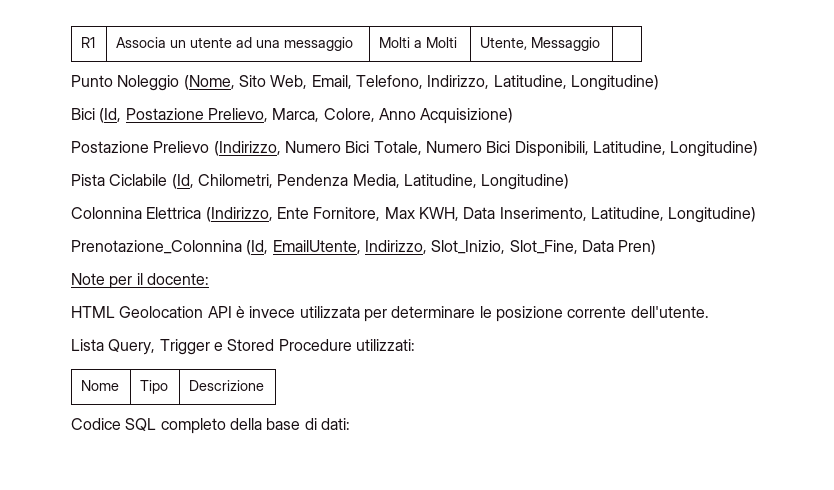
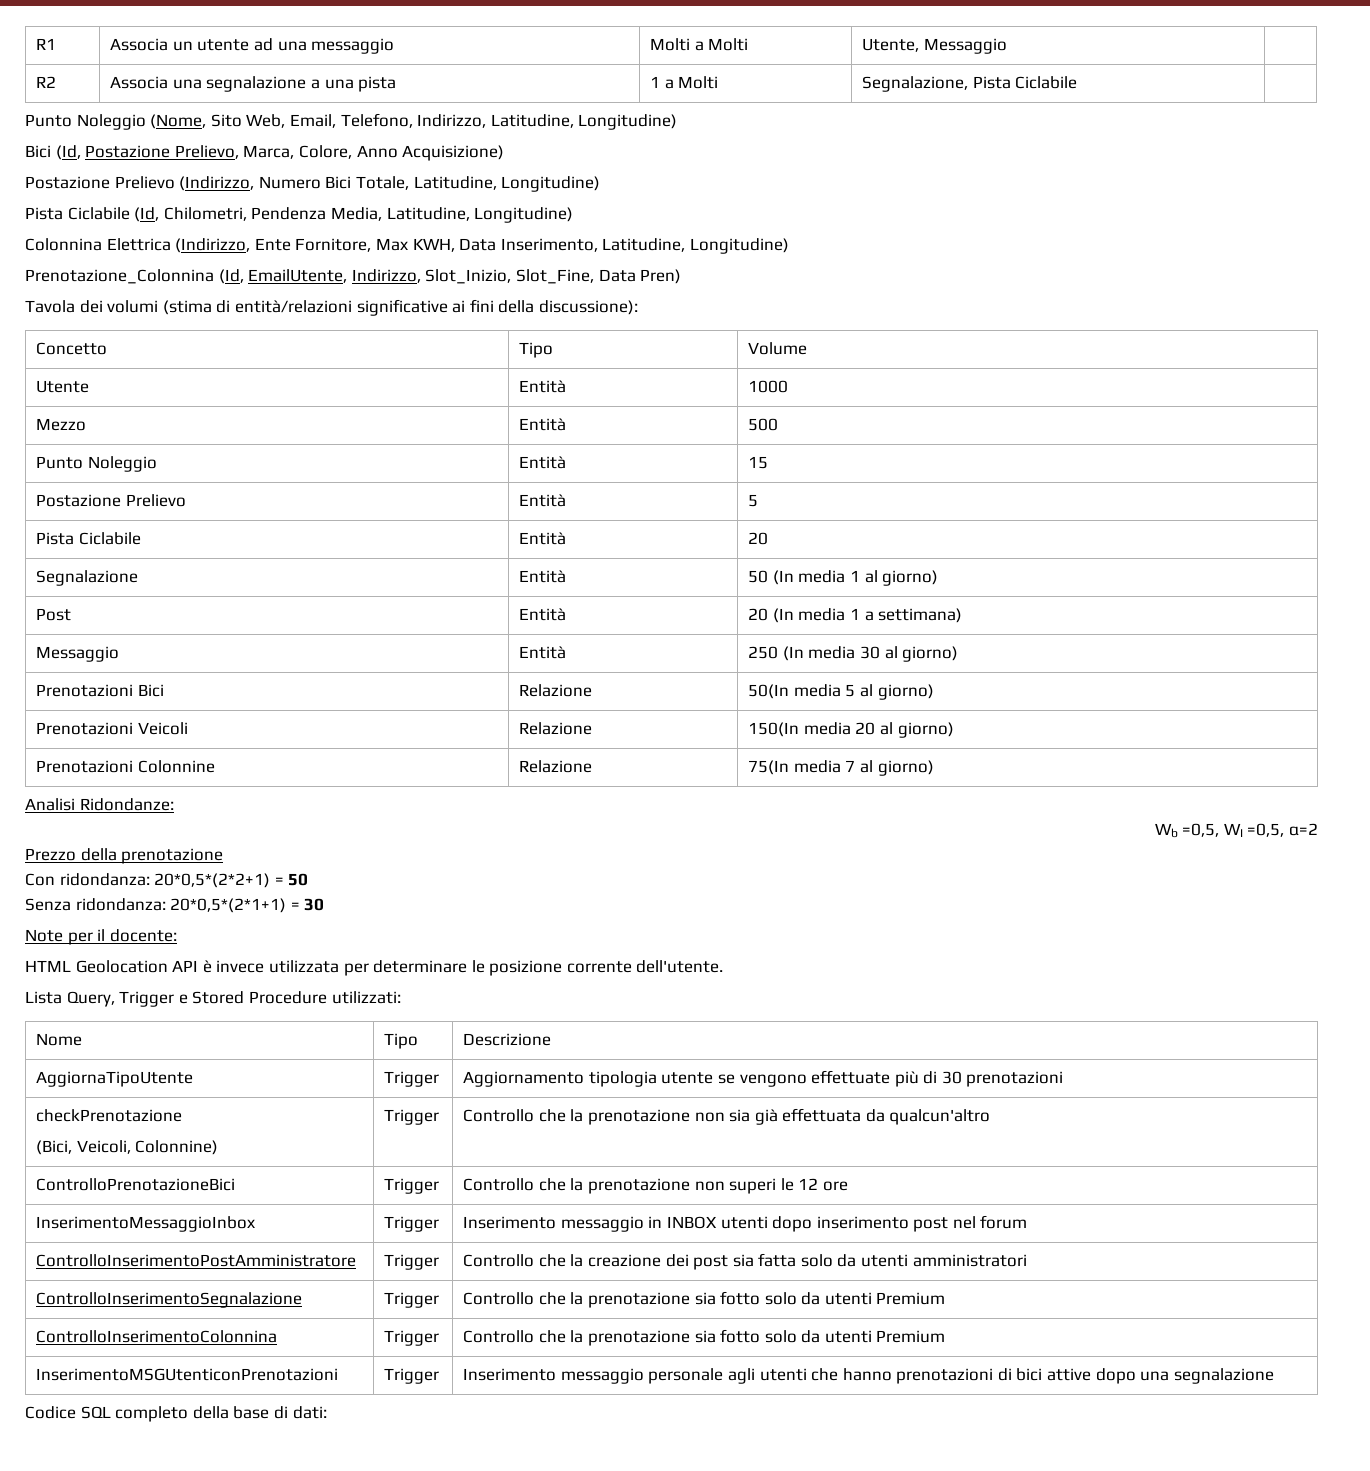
(601, 44) none -> [36,76,57,88] [110,76,397,92] [650,76,719,89] [862,76,1078,92] // R2 | Associa una segnalazione a una pista | 1 a Molti | Segnalazione, Pista Ciclabile |
[425,141,589,157] Numero Bici Disponibili, -> (409, 183) none
(657, 247) none -> [25,299,638,316] [36,342,108,355] [519,342,554,358] [748,342,808,355] [36,380,90,393] [519,380,567,393] [748,380,789,393] [36,418,87,431] [519,418,567,431] [748,418,779,431] [36,456,157,472] [519,456,567,469] [748,456,769,469] [36,494,186,507] [519,494,567,507] [748,494,759,507] [36,532,141,545] [519,532,567,545] [748,532,769,545] [36,570,139,586] [519,570,567,583] [748,570,939,586] [36,608,72,621] [519,608,567,621] [748,608,963,623] [36,646,120,662] [519,646,567,659] [748,646,959,662] [36,684,164,697] [519,684,593,697] [748,684,934,700] [36,722,188,735] [519,722,593,735] [748,722,954,738] [36,760,215,773] [519,760,593,773] [748,760,934,776] [25,798,174,811] [1154,823,1318,838] [25,848,224,864] [25,873,309,888] [25,898,325,913] // Tavola dei volumi (stima di entità/relazioni significative ai fini della discussione): // Concetto | Tipo | Volume // Utente | Entità | 1000 // Mezzo | Entità | 500 // Punto Noleggio | Entità | 15 // Postazione Prelievo | Entità | 5 // Pista Ciclabile | Entità | 20 // Segnalazione | Entità | 50 (In media 1 al giorno) // Post | Entità | 20 (In media 1 a settimana) // Messaggio | Entità | 250 (In media 30 al giorno) // Prenotazioni Bici | Relazione | 50(In media 5 al giorno) // Prenotazioni Veicoli | Relazione | 150(In media 20 al giorno) // Prenotazioni Colonnine | Relazione | 75(In media 7 al giorno) // Analisi Ridondanze: // Wb =0,5, WI =0,5, α=2 // Prezzo della prenotazione // Con ridondanza: 20*0,5*(2*2+1) = 50 // Senza ridondanza: 20*0,5*(2*1+1) = 30
(265, 385) none -> [36,1071,194,1087] [384,1071,440,1087] [463,1070,1064,1087] [36,1109,183,1122] [36,1140,219,1155] [384,1109,440,1125] [463,1108,991,1125] [36,1178,236,1191] [384,1178,440,1194] [463,1178,848,1194] [36,1216,256,1232] [384,1216,440,1232] [463,1215,1028,1232] [36,1254,357,1267] [384,1254,440,1270] [463,1253,1027,1270] [36,1292,303,1308] [384,1292,440,1308] [463,1291,946,1308] [36,1330,278,1343] [384,1330,440,1346] [463,1329,946,1346] [36,1368,339,1381] [384,1368,440,1384] [463,1368,1274,1384] // AggiornaTipoUtente | Trigger | Aggiornamento tipologia utente se vengono effettuate più di 30 prenotazioni // checkPrenotazione // (Bici, Veicoli, Colonnine) | Trigger | Controllo che la prenotazione non sia già effettuata da qualcun'altro // ControlloPrenotazioneBici | Trigger | Controllo che la prenotazione non superi le 12 ore // InserimentoMessaggioInbox | Trigger | Inserimento messaggio in INBOX utenti dopo inserimento post nel forum // ControlloInserimentoPostAmministratore | Trigger | Controllo che la creazione dei post sia fatta solo da utenti amministratori // ControlloInserimentoSegnalazione | Trigger | Controllo che la prenotazione sia fotto solo da utenti Premium // ControlloInserimentoColonnina | Trigger | Controllo che la prenotazione sia fotto solo da utenti Premium // InserimentoMSGUtenticonPrenotazioni | Trigger | Inserimento messaggio personale agli utenti che hanno prenotazioni di bici attive dopo una segnalazione

